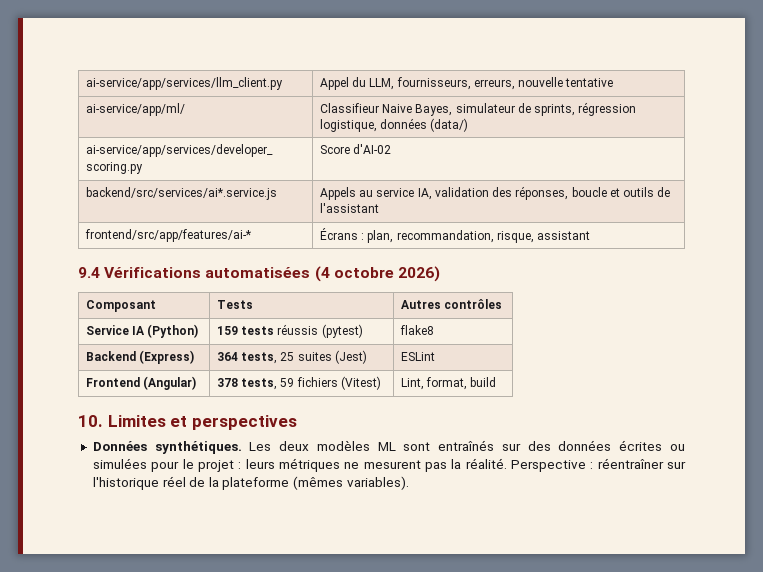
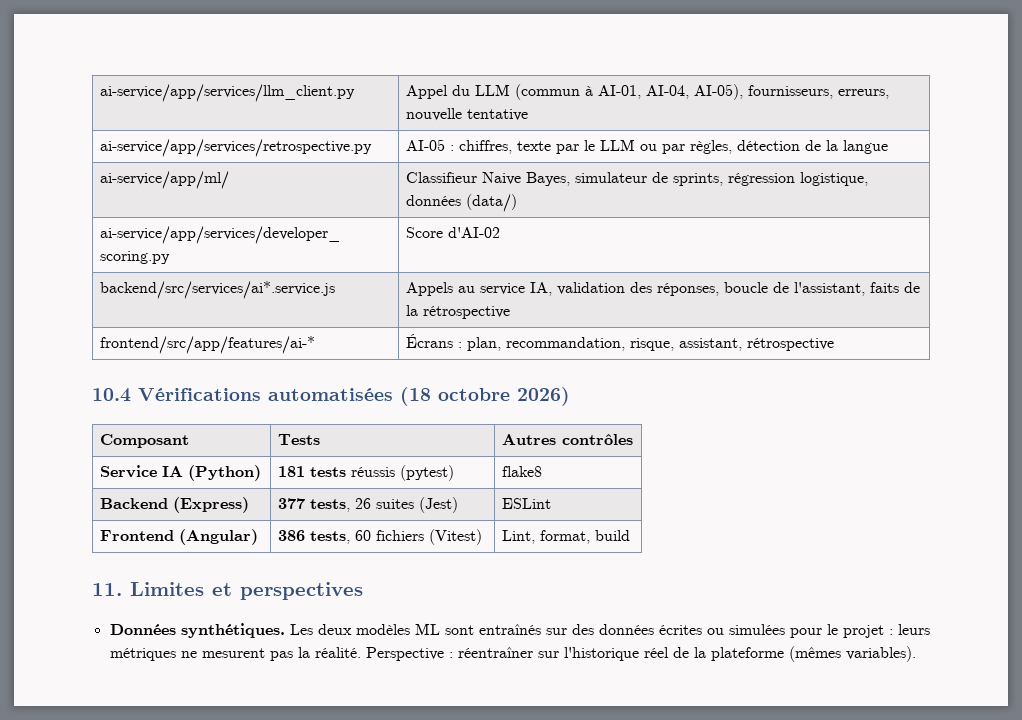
[369,77,614,90] LLM, fournisseurs, erreurs, nouvelle tentative -> [474,84,889,100] [405,108,528,121] [99,139,372,157] [405,139,888,154] LLM (commun à AI-01, AI-04, AI-05), fournisseurs, erreurs, nouvelle tentative // ai-service/app/services/retrospective.py | AI-05 : chiffres, texte par le LLM ou par règles, détection de la langue
[609,187,671,197] [319,203,379,213] et outils de l'assistant -> [772,282,920,296] [405,305,510,319] de l'assistant, faits de la rétrospective
[537,231,591,240] [78,267,100,278] assistant // 9.4 -> [678,338,834,351] [92,388,131,402] assistant, rétrospective // 10.4
[314,266,330,282] (4 -> [400,387,431,406] (18
[216,326,238,335] 159 -> [277,466,305,477] 181
[216,352,295,364] 364 tests, 25 -> [277,498,371,512] 377 tests, 26
[216,378,295,390] 378 tests, 59 -> [277,530,371,544] 386 tests, 60
[78,415,103,427] 10. -> [92,583,122,596] 11.

